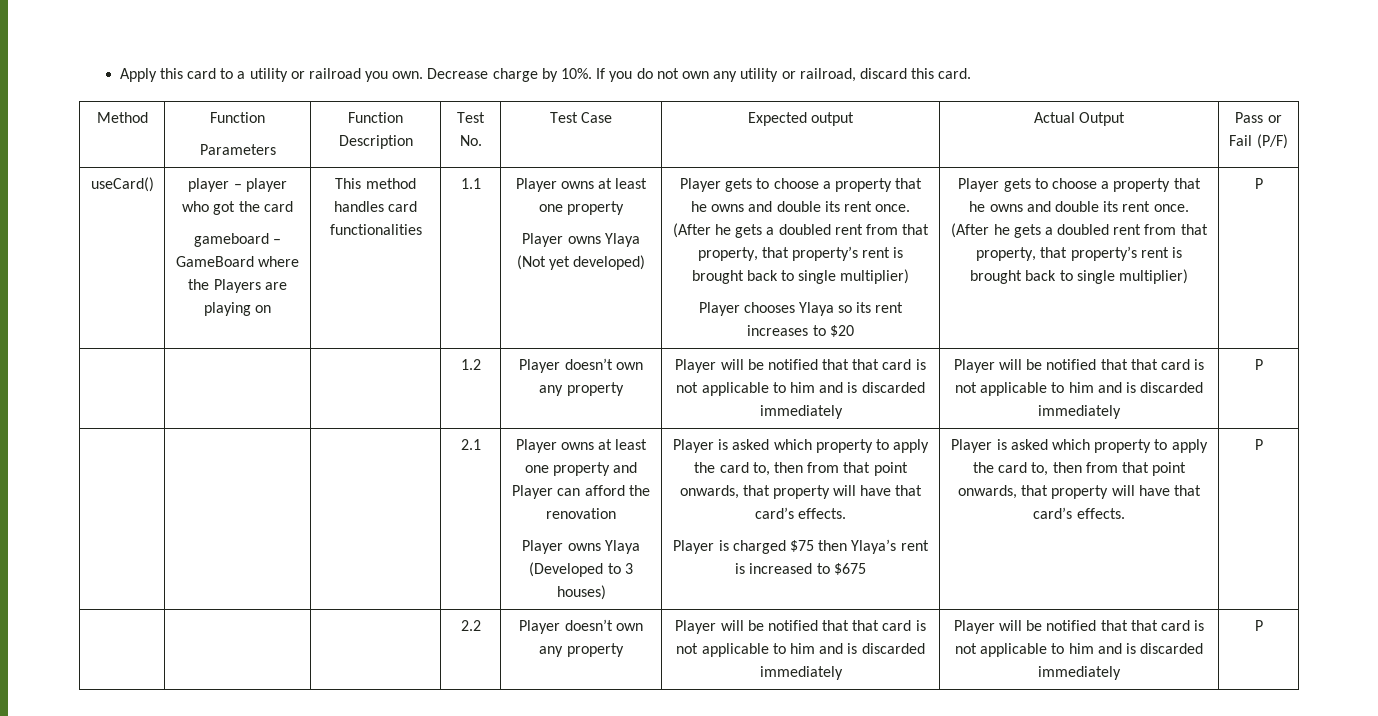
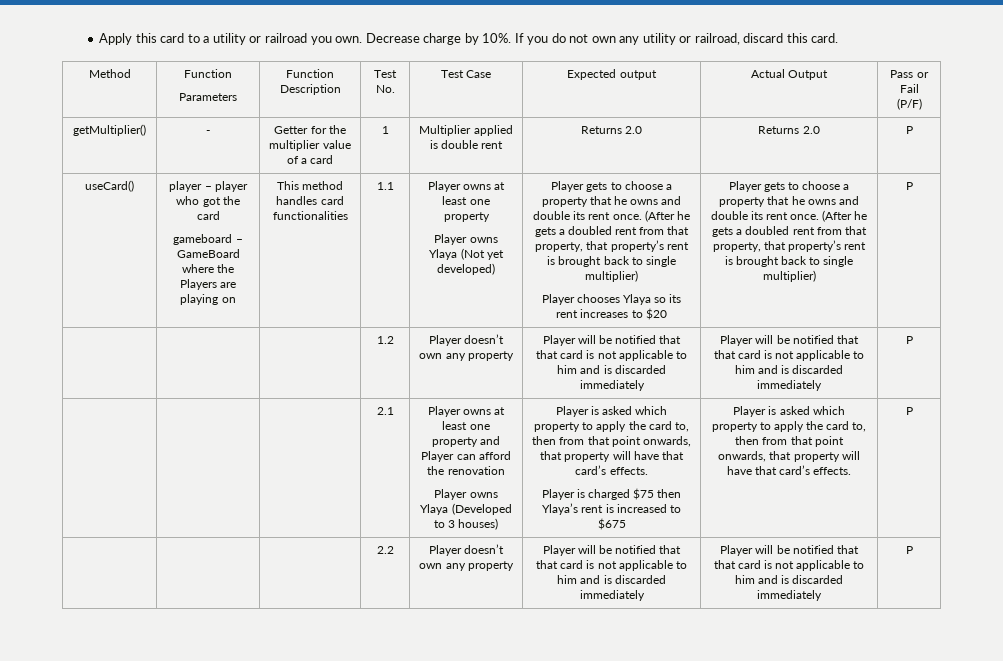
(1288, 141) none -> [73,124,146,136] [206,130,210,134] [274,125,346,134] [269,140,351,151] [286,155,334,164] [381,126,389,134] [419,125,513,136] [429,140,504,149] [580,126,643,134] [758,126,820,134] [905,126,913,134] // getMultiplier() | - | Getter for the multiplier value of a card | 1 | Multiplier applied is double rent | Returns 2.0 | Returns 2.0 | P

